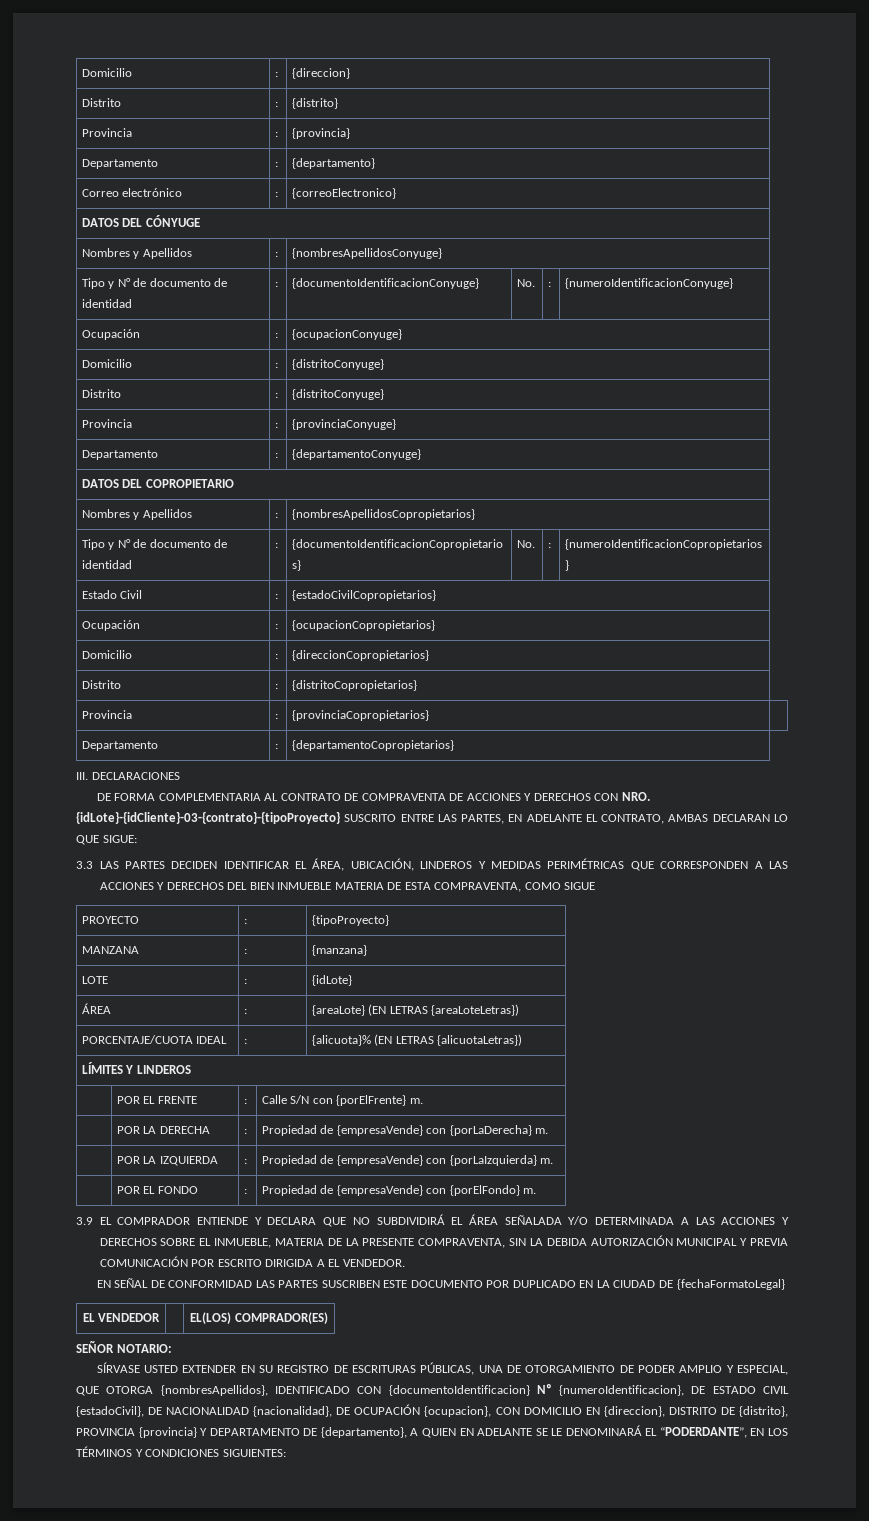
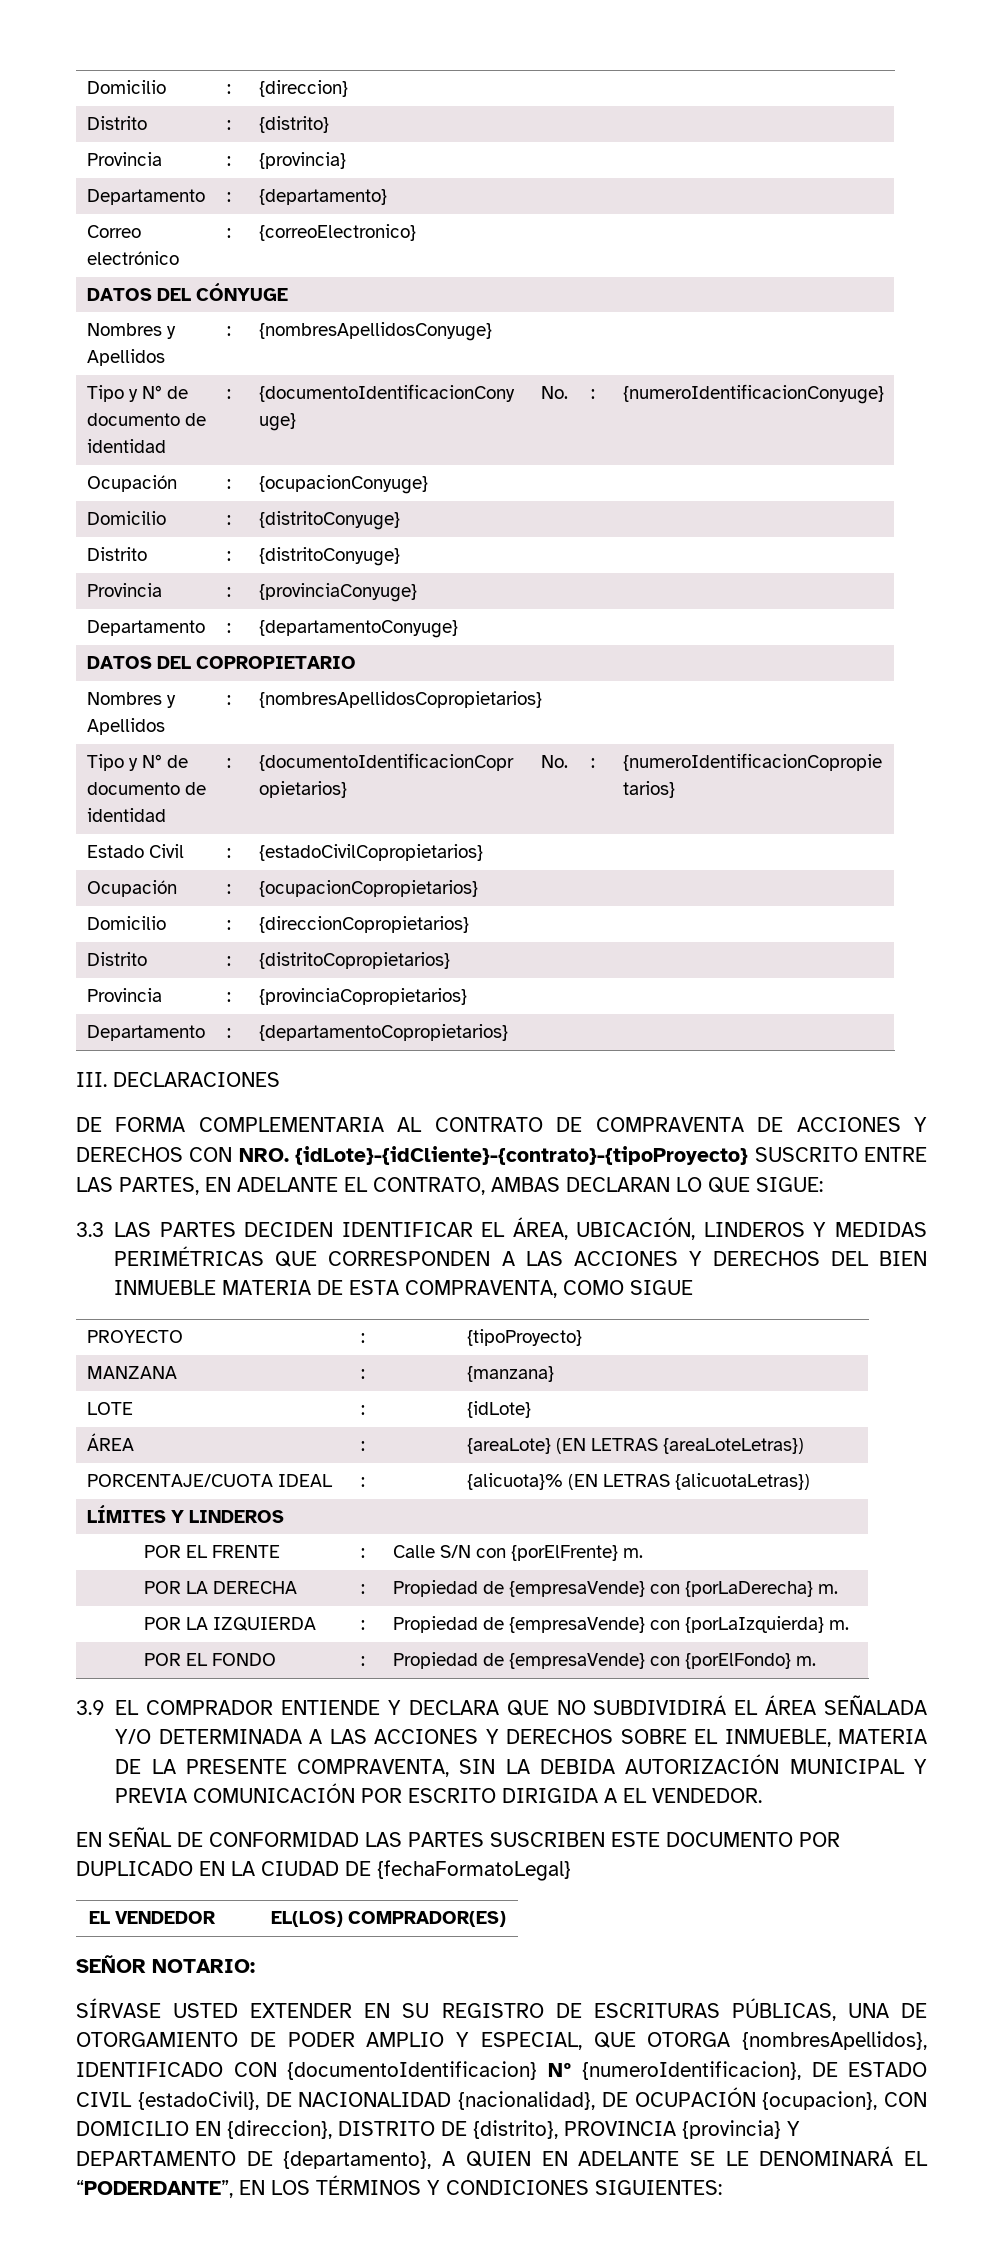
[76,811,340,824] {idLote}-{idCliente}-03-{contrato}-{tipoProyecto} -> [295,1146,749,1165] {idLote}-{idCliente}-{contrato}-{tipoProyecto}

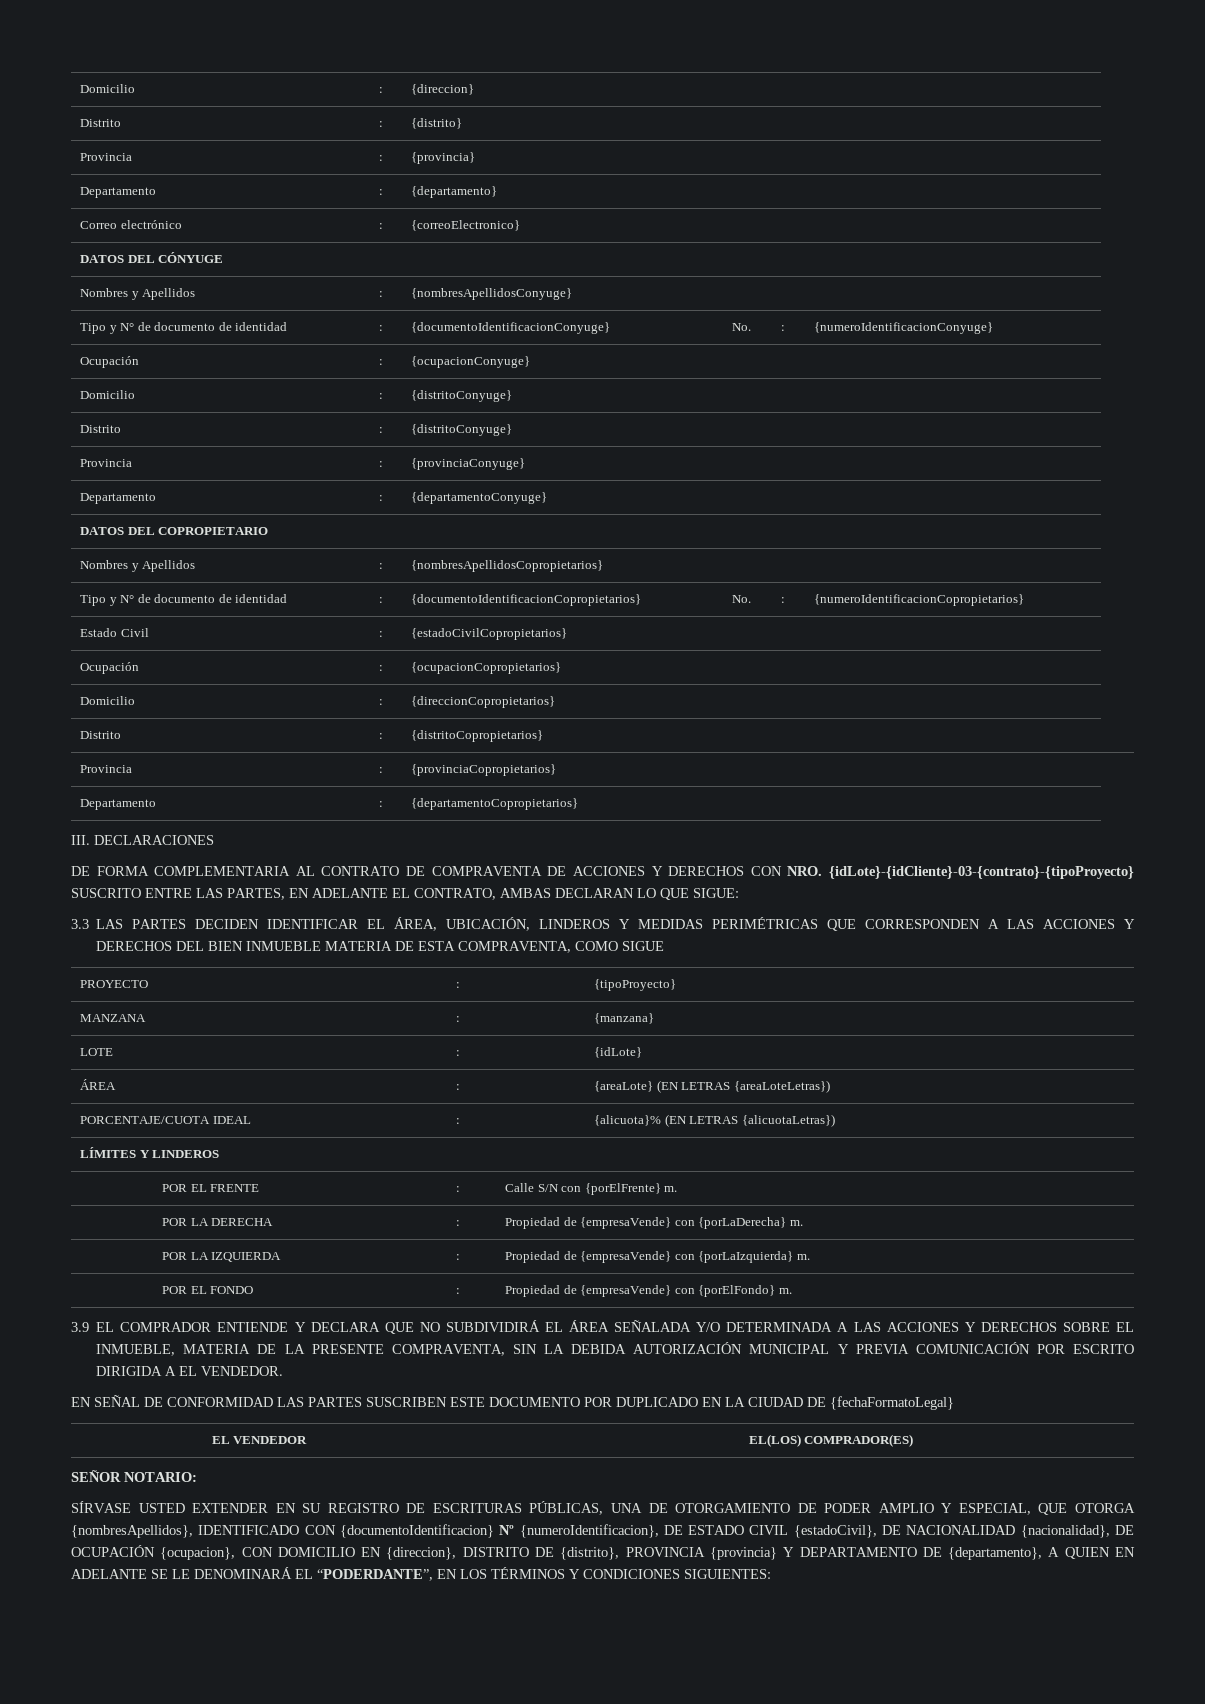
[295,1146,749,1165] {idLote}-{idCliente}-{contrato}-{tipoProyecto} -> [829,866,1135,879] {idLote}-{idCliente}-03-{contrato}-{tipoProyecto}

